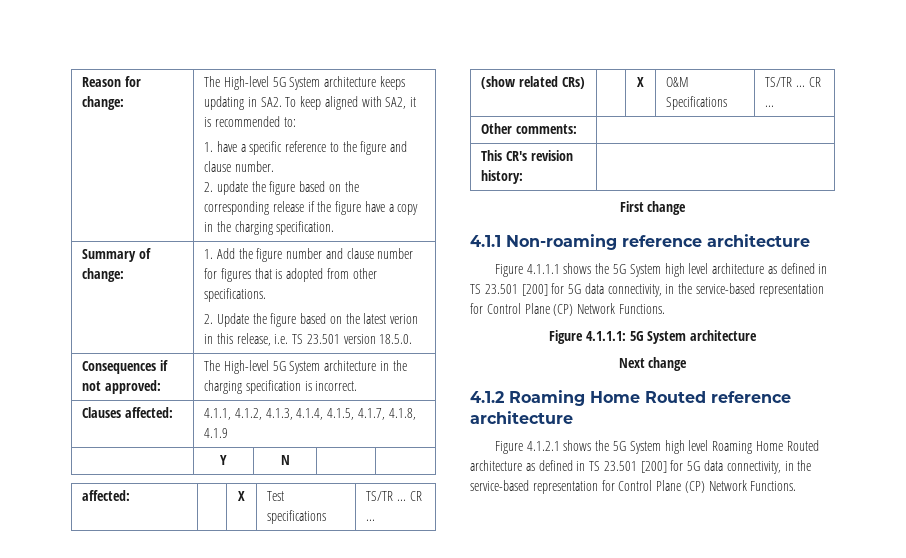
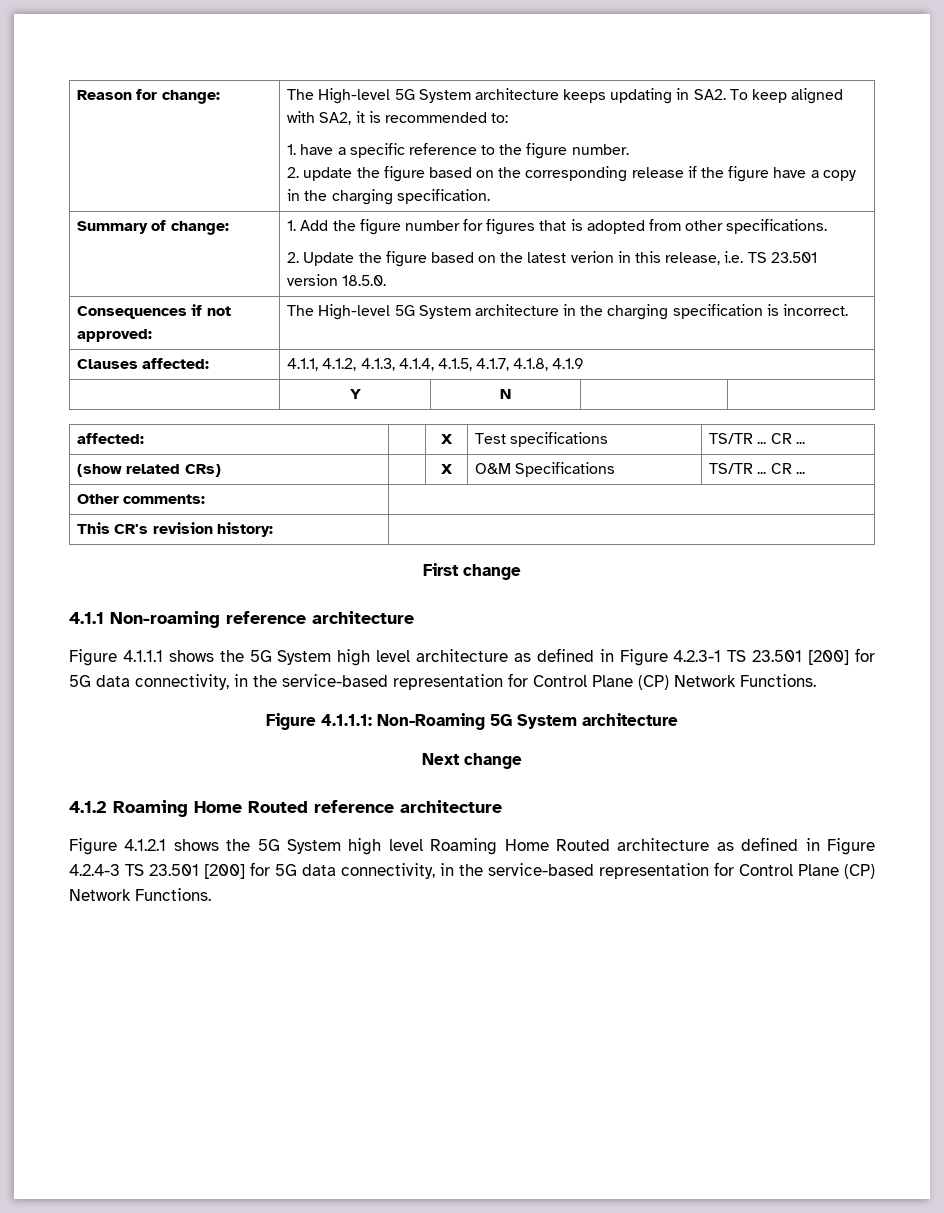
[390,141,408,152] [203,161,231,172] and clause -> (568, 151) none
[325,248,414,259] and clause number -> (460, 225) none
(828, 269) none -> [619,649,722,666] Figure 4.2.3-1
(626, 336) none -> [377,713,485,730] Non-Roaming
(586, 466) none -> [826,838,875,855] [69,864,120,876] Figure 4.2.4-3

